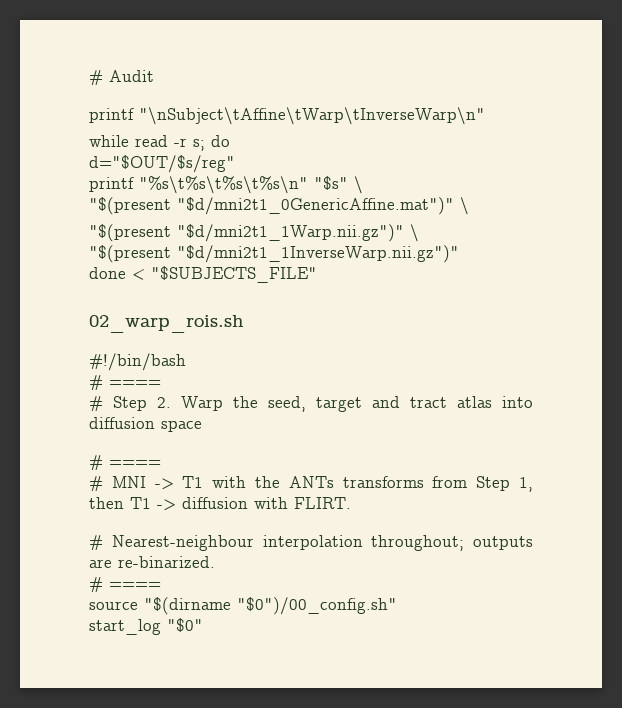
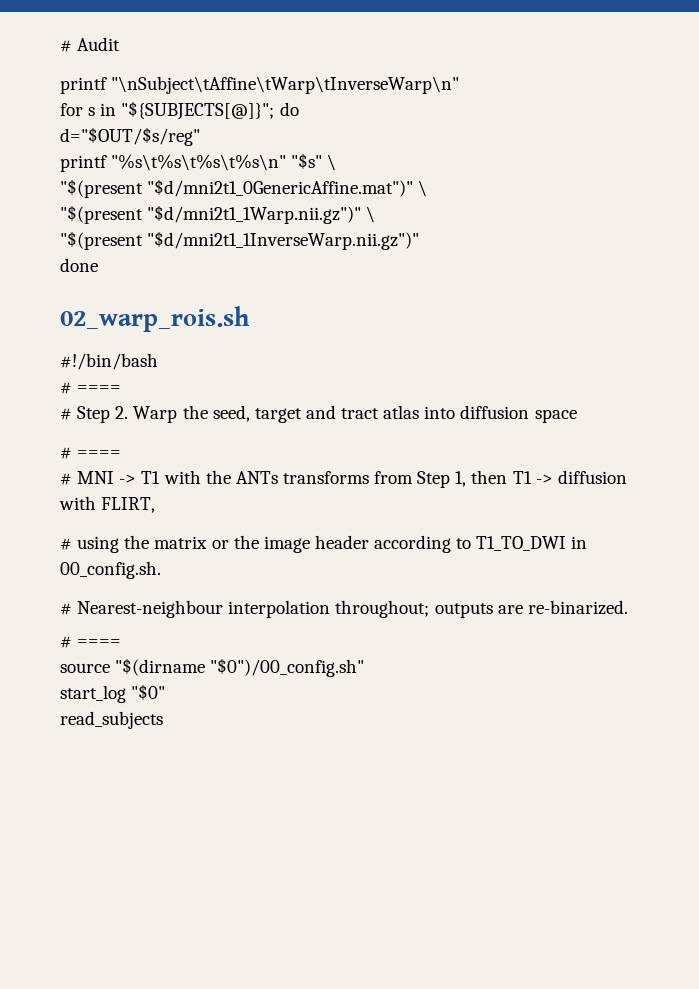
[89,135,205,151] while read -r s; -> [60,101,275,120] for s in "${SUBJECTS[@]}";
[132,266,317,283] < "$SUBJECTS_FILE" -> (98, 265) none
[294,497,351,509] FLIRT. -> [101,497,156,513] [60,535,588,553] [60,561,161,579] FLIRT, // # using the matrix or the image header according to T1_TO_DWI in 00_config.sh.
(203, 625) none -> [60,711,163,729] // read_subjects

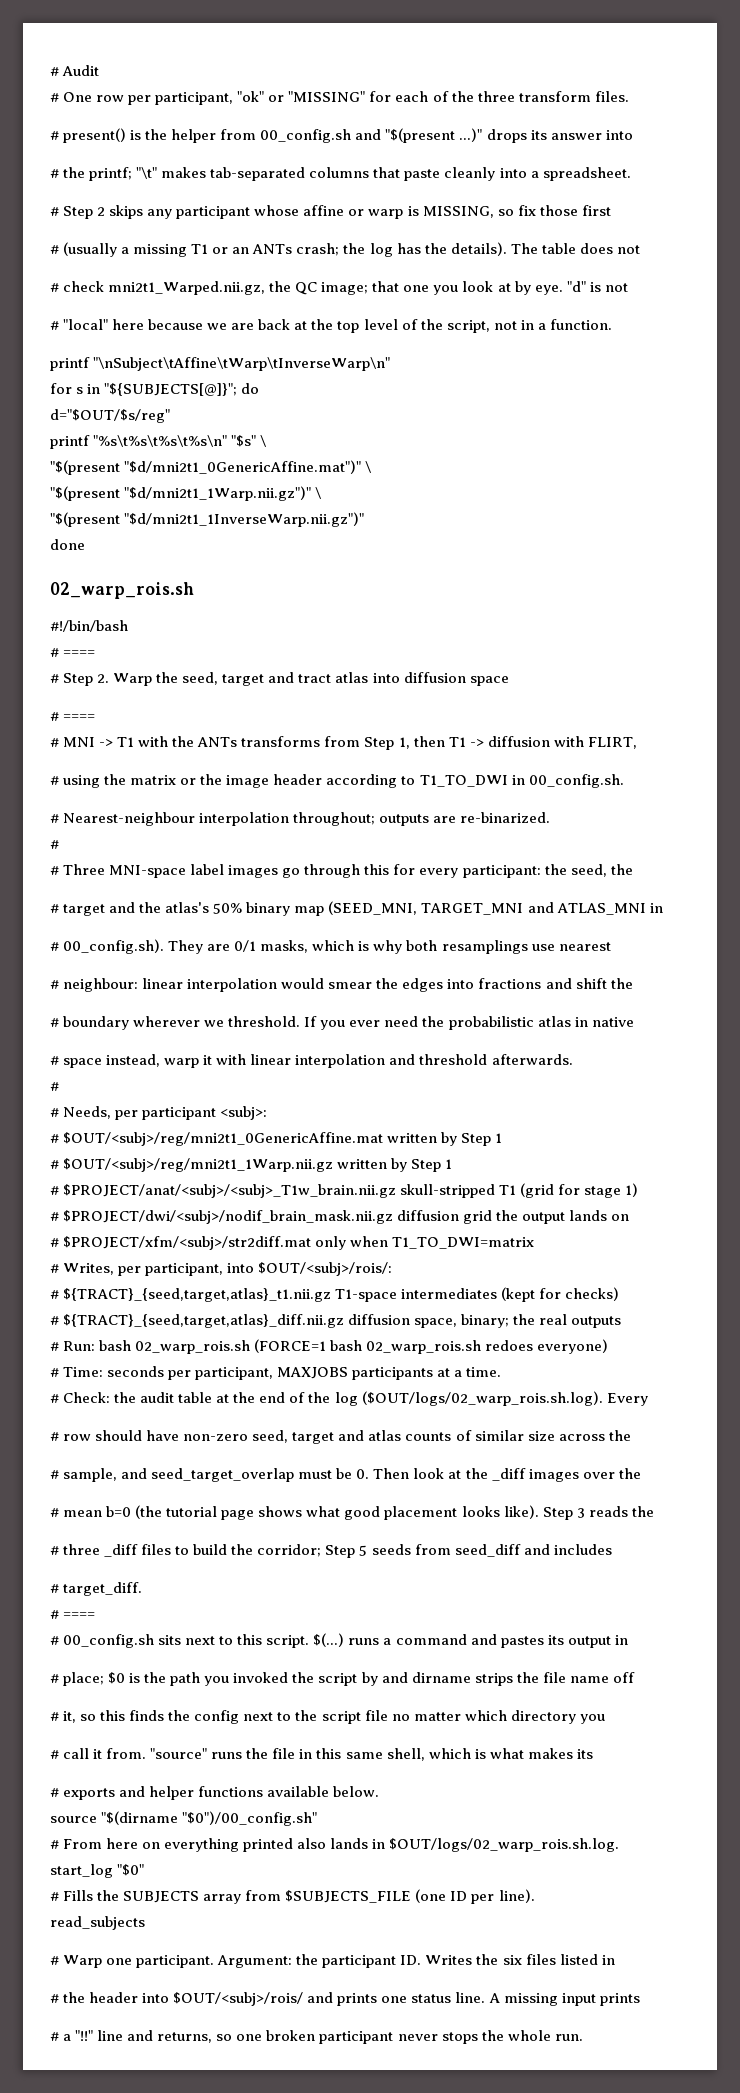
(121, 44) none -> [50,91,629,105] [50,128,633,143] [50,167,631,181] [50,205,611,219] [50,242,640,257] [50,281,628,295] [50,319,612,333] // # One row per participant, "ok" or "MISSING" for each of the three transform files. // # present() is the helper from 00_config.sh and "$(present ...)" drops its answer into // # the printf; "\t" makes tab-separated columns that paste cleanly into a spreadsheet. // # Step 2 skips any participant whose affine or warp is MISSING, so fix those first // # (usually a missing T1 or an ANTs crash; the log has the details). The table does not // # check mni2t1_Warped.nii.gz, the QC image; that one you look at by eye. "d" is not // # "local" here because we are back at the top level of the script, not in a function.
[77,639,122,647] [60,658,365,677] [60,684,166,703] [60,711,163,729] ==== // source "$(dirname "$0")/00_config.sh" // start_log "$0" // read_subjects -> [50,864,633,878] [50,901,663,916] [50,939,611,954] [50,978,633,992] [50,1016,634,1030] [50,1054,573,1068] [50,1082,59,1091] [50,1106,268,1120] [50,1132,503,1146] [50,1158,453,1172] [50,1183,639,1198] [50,1210,630,1224] [50,1236,535,1250] [50,1262,393,1276] [50,1287,620,1302] [50,1314,622,1328] [50,1339,609,1354] [50,1366,502,1380] [50,1391,648,1406] [50,1430,631,1444] [50,1468,641,1482] [50,1505,654,1520] [50,1544,612,1558] [50,1582,143,1596] [50,1610,96,1619] [50,1633,628,1648] [50,1672,635,1686] [50,1710,605,1724] [50,1748,593,1761] [50,1786,380,1800] [50,1811,318,1826] [50,1838,620,1852] [50,1864,145,1878] [50,1889,535,1904] [50,1916,145,1930] [50,1954,615,1968] [50,1992,640,2006] [50,2030,583,2044] // # Three MNI-space label images go through this for every participant: the seed, the // # target and the atlas's 50% binary map (SEED_MNI, TARGET_MNI and ATLAS_MNI in // # 00_config.sh). They are 0/1 masks, which is why both resamplings use nearest // # neighbour: linear interpolation would smear the edges into fractions and shift the // # boundary wherever we threshold. If you ever need the probabilistic atlas in native // # space instead, warp it with linear interpolation and threshold afterwards. // # // # Needs, per participant <subj>: // # $OUT/<subj>/reg/mni2t1_0GenericAffine.mat written by Step 1 // # $OUT/<subj>/reg/mni2t1_1Warp.nii.gz written by Step 1 // # $PROJECT/anat/<subj>/<subj>_T1w_brain.nii.gz skull-stripped T1 (grid for stage 1) // # $PROJECT/dwi/<subj>/nodif_brain_mask.nii.gz diffusion grid the output lands on // # $PROJECT/xfm/<subj>/str2diff.mat only when T1_TO_DWI=matrix // # Writes, per participant, into $OUT/<subj>/rois/: // # ${TRACT}_{seed,target,atlas}_t1.nii.gz T1-space intermediates (kept for checks) // # ${TRACT}_{seed,target,atlas}_diff.nii.gz diffusion space, binary; the real outputs // # Run: bash 02_warp_rois.sh (FORCE=1 bash 02_warp_rois.sh redoes everyone) // # Time: seconds per participant, MAXJOBS participants at a time. // # Check: the audit table at the end of the log ($OUT/logs/02_warp_rois.sh.log). Every // # row should have non-zero seed, target and atlas counts of similar size across the // # sample, and seed_target_overlap must be 0. Then look at the _diff images over the // # mean b=0 (the tutorial page shows what good placement looks like). Step 3 reads the // # three _diff files to build the corridor; Step 5 seeds from seed_diff and includes // # target_diff. // # ==== // # 00_config.sh sits next to this script. $(...) runs a command and pastes its output in // # place; $0 is the path you invoked the script by and dirname strips the file name off // # it, so this finds the config next to the script file no matter which directory you // # call it from. "source" runs the file in this same shell, which is what makes its // # exports and helper functions available below. // source "$(dirname "$0")/00_config.sh" // # From here on everything printed also lands in $OUT/logs/02_warp_rois.sh.log. // start_log "$0" // # Fills the SUBJECTS array from $SUBJECTS_FILE (one ID per line). // read_subjects // # Warp one participant. Argument: the participant ID. Writes the six files listed in // # the header into $OUT/<subj>/rois/ and prints one status line. A missing input prints // # a "!!" line and returns, so one broken participant never stops the whole run.

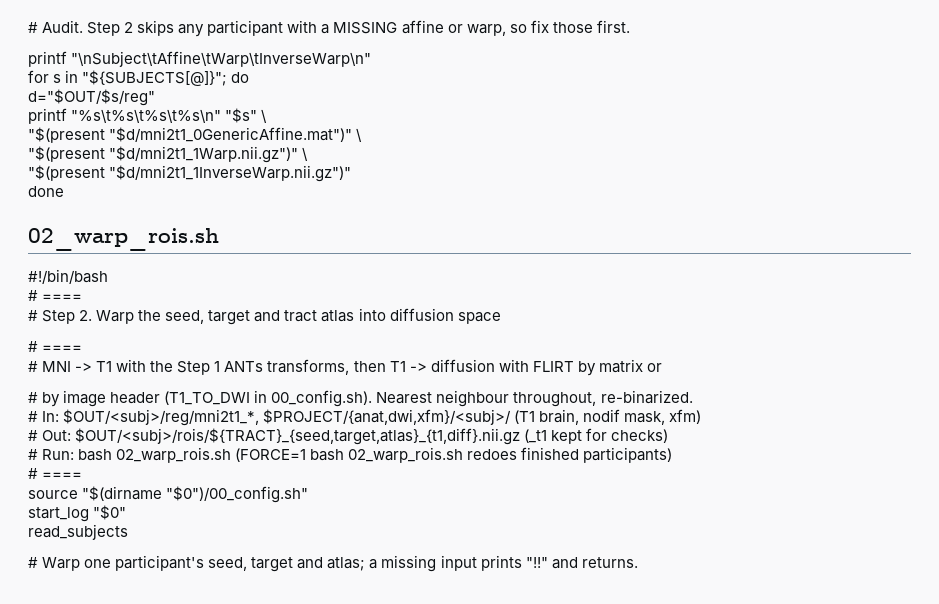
[50,65,100,76] [50,91,629,105] [50,128,633,143] [50,167,631,181] [50,207,59,216] # Audit // # One row per participant, "ok" or "MISSING" for each of the three transform files. // # present() is the helper from 00_config.sh and "$(present ...)" drops its answer into // # the printf; "\t" makes tab-separated columns that paste cleanly into a spreadsheet. // # -> [28,20,84,33] # Audit.
[254,205,611,219] [50,242,640,257] [50,281,628,295] [50,319,612,333] whose affine or warp is MISSING, so fix those first // # (usually a missing T1 or an ANTs crash; the log has the details). The table does not // # check mni2t1_Warped.nii.gz, the QC image; that one you look at by eye. "d" is not // # "local" here because we are back at the top level of the script, not in a function. -> [287,20,630,36] with a MISSING affine or warp, so fix those first.
[197,736,410,750] ANTs transforms from Step 1, -> [177,359,350,375] Step 1 ANTs transforms,
[587,737,637,749] [50,774,624,788] [50,812,551,826] [50,840,59,849] [50,864,633,878] [50,901,663,916] [50,939,611,954] [50,978,633,992] [50,1016,634,1030] [50,1054,573,1068] [50,1082,59,1091] [50,1106,268,1120] [50,1132,503,1146] [50,1158,453,1172] [50,1183,639,1198] [50,1210,630,1224] [50,1236,535,1250] [50,1262,393,1276] [50,1287,620,1302] [50,1314,622,1328] FLIRT, // # using the matrix or the image header according to T1_TO_DWI in 00_config.sh. // # Nearest-neighbour interpolation throughout; outputs are re-binarized. // # // # Three MNI-space label images go through this for every participant: the seed, the // # target and the atlas's 50% binary map (SEED_MNI, TARGET_MNI and ATLAS_MNI in // # 00_config.sh). They are 0/1 masks, which is why both resamplings use nearest // # neighbour: linear interpolation would smear the edges into fractions and shift the // # boundary wherever we threshold. If you ever need the probabilistic atlas in native // # space instead, warp it with linear interpolation and threshold afterwards. // # // # Needs, per participant <subj>: // # $OUT/<subj>/reg/mni2t1_0GenericAffine.mat written by Step 1 // # $OUT/<subj>/reg/mni2t1_1Warp.nii.gz written by Step 1 // # $PROJECT/anat/<subj>/<subj>_T1w_brain.nii.gz skull-stripped T1 (grid for stage 1) // # $PROJECT/dwi/<subj>/nodif_brain_mask.nii.gz diffusion grid the output lands on // # $PROJECT/xfm/<subj>/str2diff.mat only when T1_TO_DWI=matrix // # Writes, per participant, into $OUT/<subj>/rois/: // # ${TRACT}_{seed,target,atlas}_t1.nii.gz T1-space intermediates (kept for checks) // # ${TRACT}_{seed,target,atlas}_diff.nii.gz diffusion space, binary; the real outputs -> [532,359,662,376] [28,390,693,407] [28,409,702,426] [28,428,669,445] FLIRT by matrix or // # by image header (T1_TO_DWI in 00_config.sh). Nearest neighbour throughout, re-binarized. // # In: $OUT/<subj>/reg/mni2t1_*, $PROJECT/{anat,dwi,xfm}/<subj>/ (T1 brain, nodif mask, xfm) // # Out: $OUT/<subj>/rois/${TRACT}_{seed,target,atlas}_{t1,diff}.nii.gz (_t1 kept for checks)
[537,1339,609,1354] [50,1366,502,1380] [50,1391,648,1406] [50,1430,631,1444] [50,1468,641,1482] [50,1505,654,1520] [50,1544,612,1558] [50,1582,143,1596] [50,1610,96,1619] [50,1633,628,1648] [50,1672,635,1686] [50,1710,605,1724] [50,1748,593,1761] [50,1786,380,1800] [50,1811,318,1826] [50,1838,620,1852] [50,1864,145,1878] [50,1889,535,1904] [50,1916,145,1930] [50,1954,615,1968] [50,1992,640,2006] [50,2030,583,2044] everyone) // # Time: seconds per participant, MAXJOBS participants at a time. // # Check: the audit table at the end of the log ($OUT/logs/02_warp_rois.sh.log). Every // # row should have non-zero seed, target and atlas counts of similar size across the // # sample, and seed_target_overlap must be 0. Then look at the _diff images over the // # mean b=0 (the tutorial page shows what good placement looks like). Step 3 reads the // # three _diff files to build the corridor; Step 5 seeds from seed_diff and includes // # target_diff. // # ==== // # 00_config.sh sits next to this script. $(...) runs a command and pastes its output in // # place; $0 is the path you invoked the script by and dirname strips the file name off // # it, so this finds the config next to the script file no matter which directory you // # call it from. "source" runs the file in this same shell, which is what makes its // # exports and helper functions available below. // source "$(dirname "$0")/00_config.sh" // # From here on everything printed also lands in $OUT/logs/02_warp_rois.sh.log. // start_log "$0" // # Fills the SUBJECTS array from $SUBJECTS_FILE (one ID per line). // read_subjects // # Warp one participant. Argument: the participant ID. Writes the six files listed in // # the header into $OUT/<subj>/rois/ and prints one status line. A missing input prints // # a "!!" line and returns, so one broken participant never stops the whole run. -> [521,447,673,463] [28,468,83,479] [28,486,309,503] [28,505,127,522] [28,524,128,540] [28,555,638,572] finished participants) // # ==== // source "$(dirname "$0")/00_config.sh" // start_log "$0" // read_subjects // # Warp one participant's seed, target and atlas; a missing input prints "!!" and returns.

